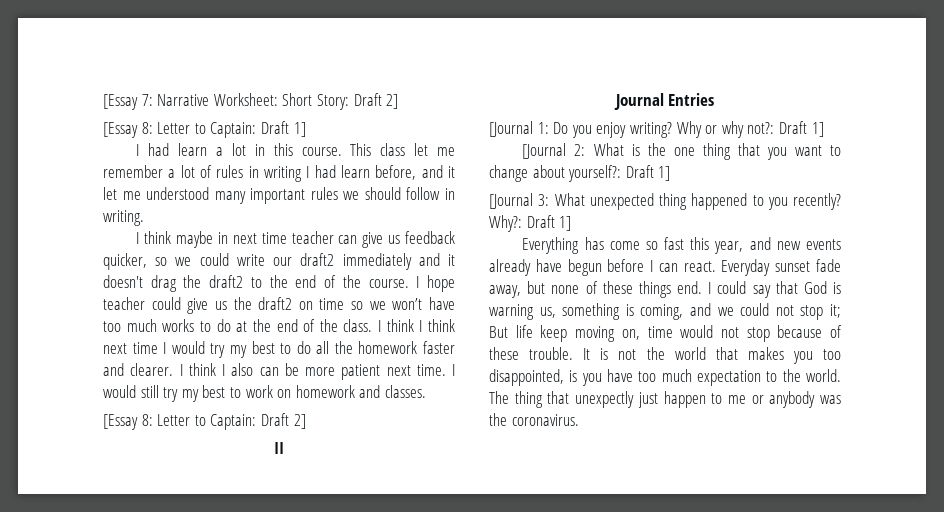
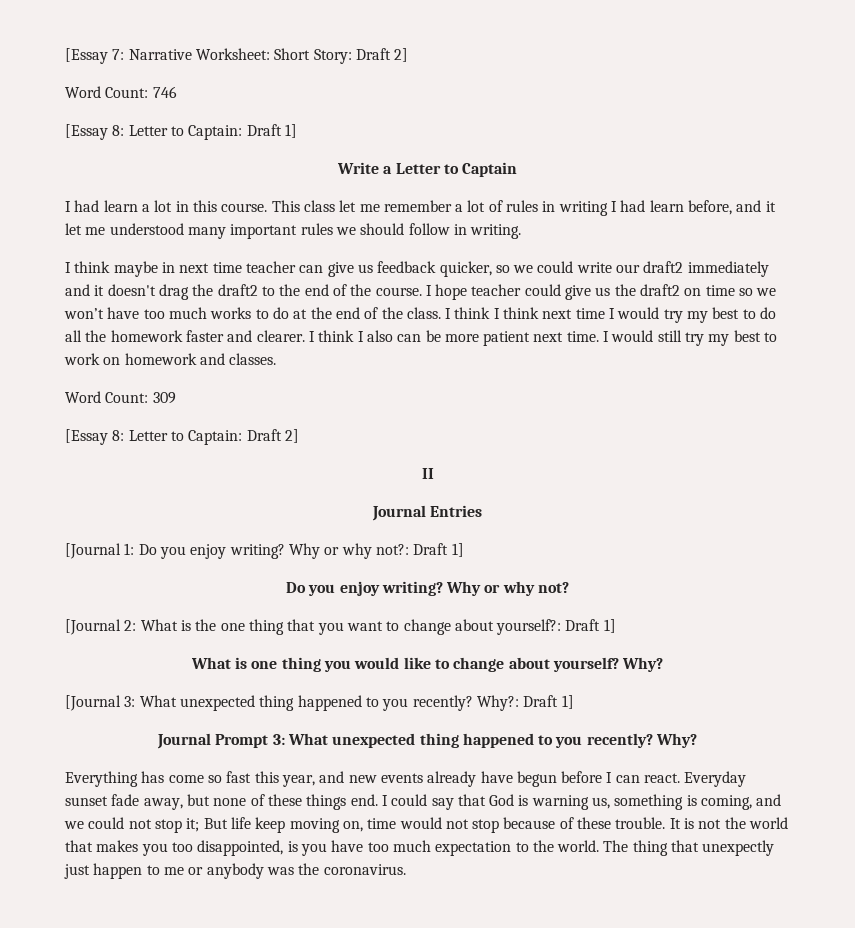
(399, 101) none -> [65,86,177,98] // Word Count: 746
(306, 129) none -> [336,162,518,177] // Write a Letter to Captain
(426, 391) none -> [65,391,176,404] // Word Count: 309
(824, 129) none -> [285,581,570,596] // Do you enjoy writing? Why or why not?
(671, 173) none -> [190,657,664,672] // What is one thing you would like to change about yourself? Why?
(572, 223) none -> [156,733,698,749] // Journal Prompt 3: What unexpected thing happened to you recently? Why?

